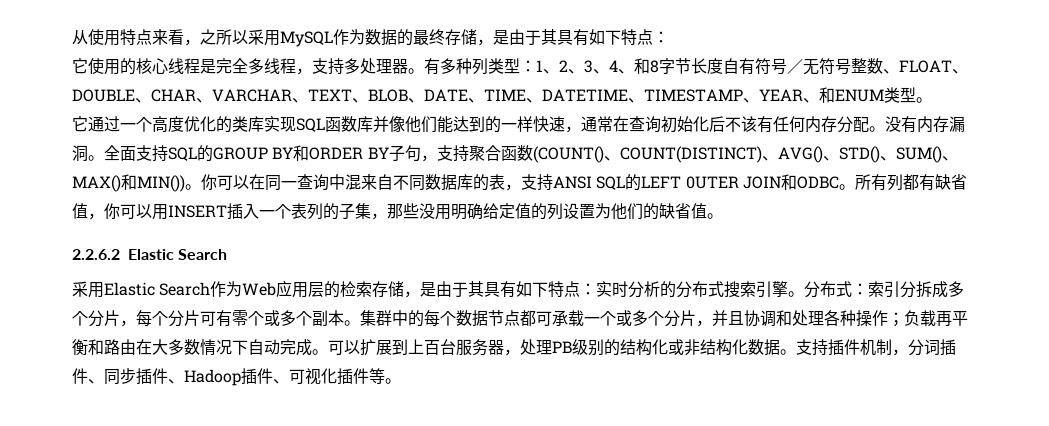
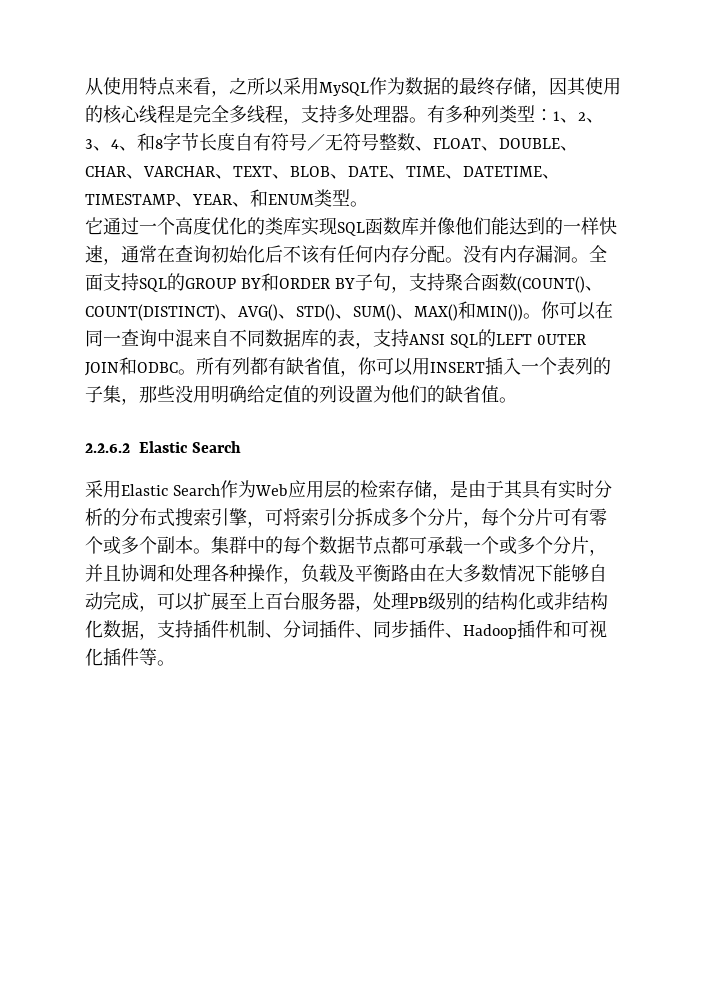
[493,29,669,46] [72,58,88,74] 是由于其具有如下特点： // 它 -> [549,77,586,96] 因其
[516,281,597,297] 如下特点： -> (558, 489) none
[788,281,869,298] 。分布式： -> [247,508,301,528] ，可将
[888,310,968,327] [72,339,104,356] ；负载再平衡和 -> [283,564,391,584] ，负载及平衡
(248, 347) none -> [553,564,589,582] 能够
[312,349,328,355] 。 -> [139,605,157,612] ，
[392,339,408,355] 到 -> [229,592,247,609] 至
[780,349,796,355] 。 -> [139,633,157,640] ，
[892,349,908,356] ， -> [265,633,283,638] 、
[273,379,289,384] 、 -> [553,620,571,638] 和

